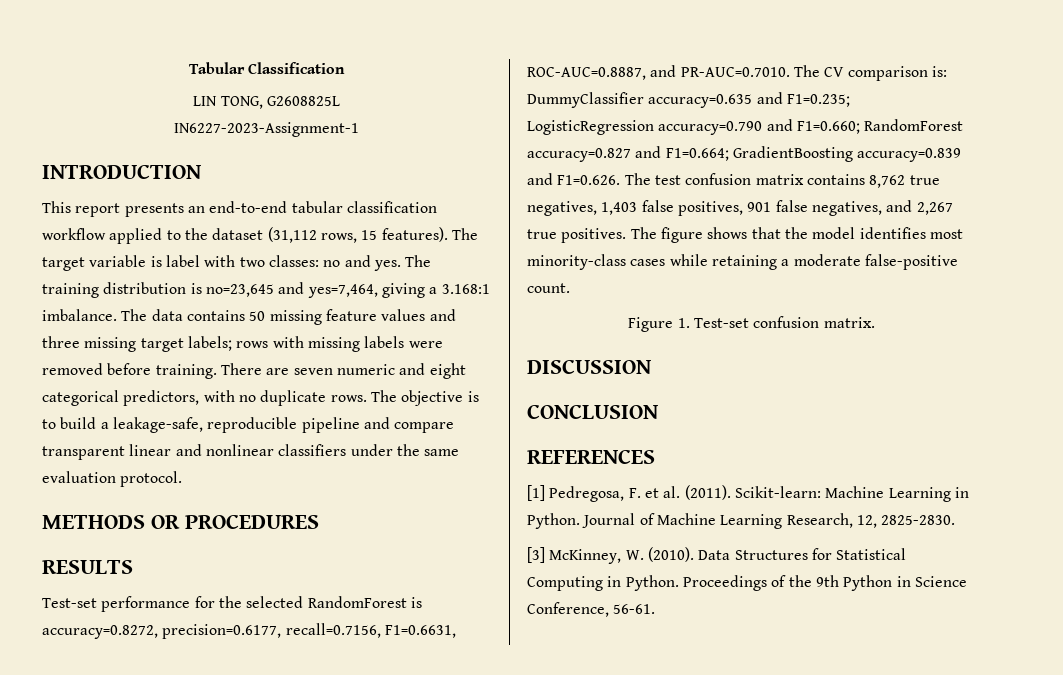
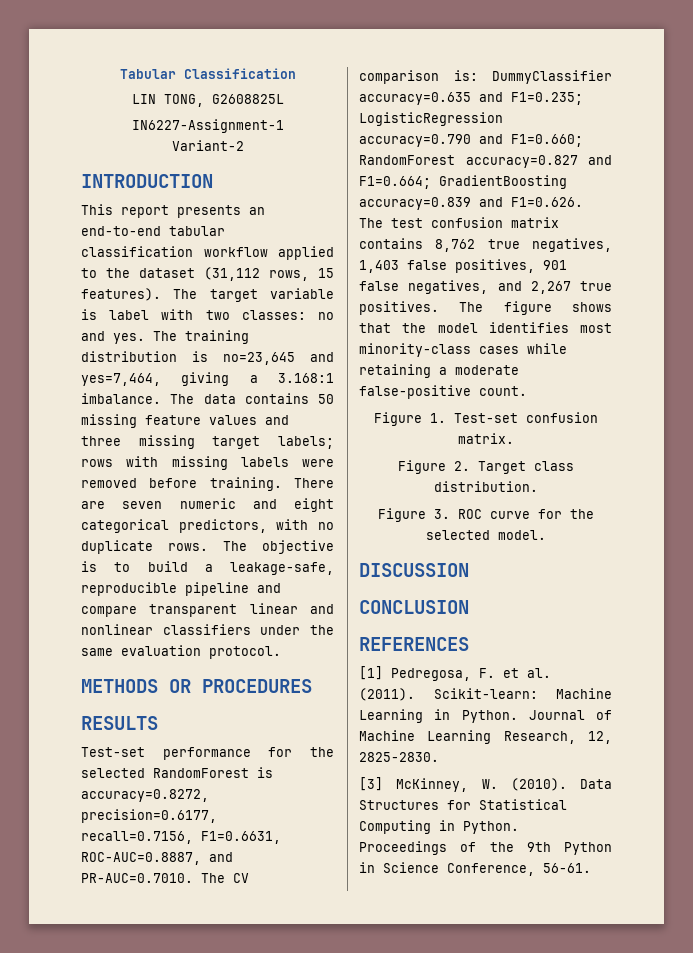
[174,122,359,137] IN6227-2023-Assignment-1 -> [131,119,284,133] [171,140,244,151] IN6227-Assignment-1 // Variant-2
(875, 322) none -> [397,460,574,474] [433,481,538,492] [377,508,594,522] [425,530,546,540] // Figure 2. Target class distribution. // Figure 3. ROC curve for the selected model.

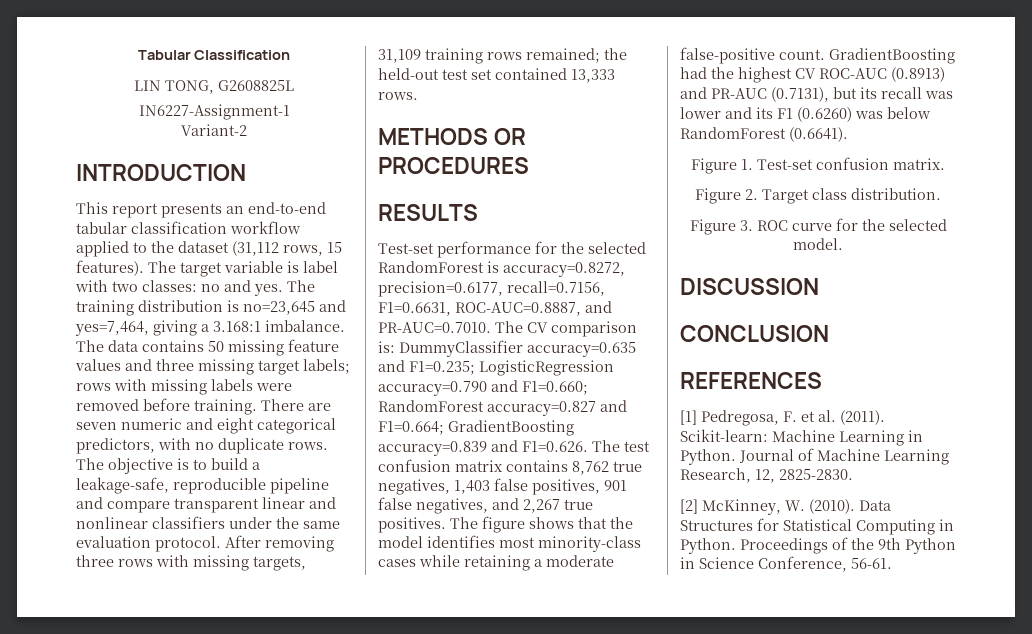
(281, 652) none -> [225,535,334,552] [76,555,306,571] [378,48,627,64] [378,68,615,83] [378,92,418,100] After removing three rows with missing targets, 31,109 training rows remained; the held-out test set contained 13,333 rows.
(527, 391) none -> [829,48,955,64] [680,67,945,83] [680,87,953,102] [680,107,931,122] [680,127,848,142] GradientBoosting had the highest CV ROC-AUC (0.8913) and PR-AUC (0.7131), but its recall was lower and its F1 (0.6260) was below RandomForest (0.6641).
[359,777,383,791] [3] -> [680,499,698,514] [2]

